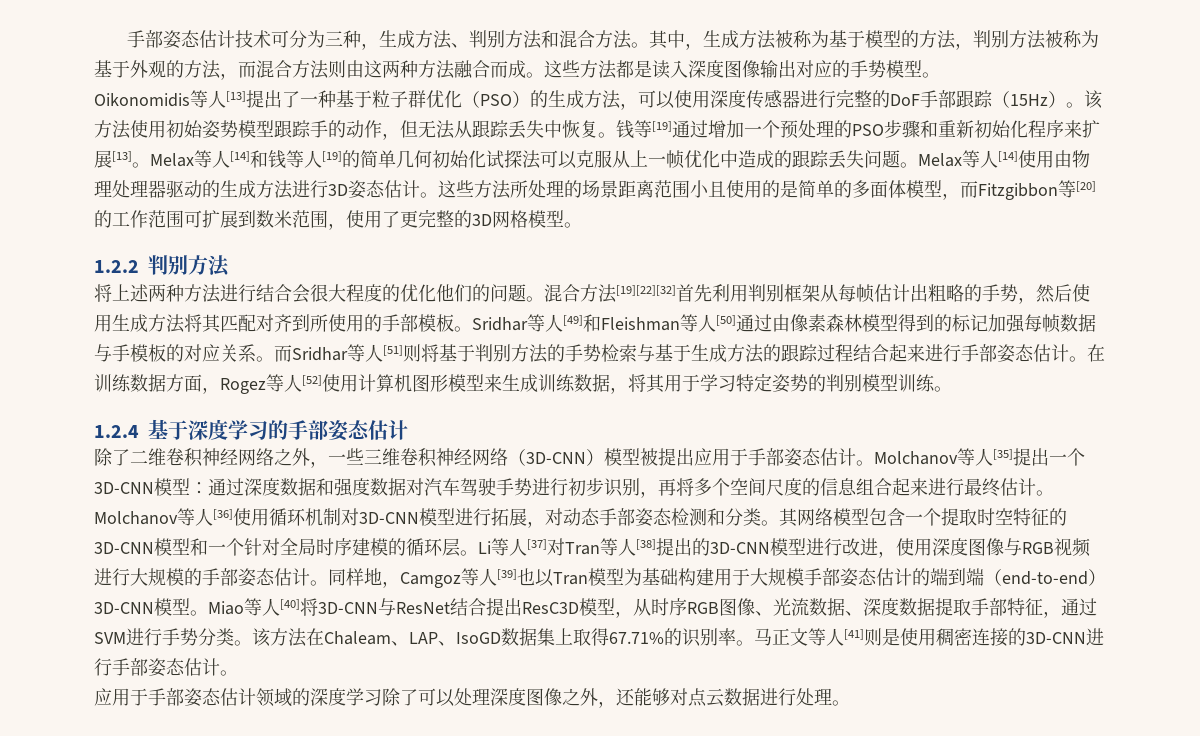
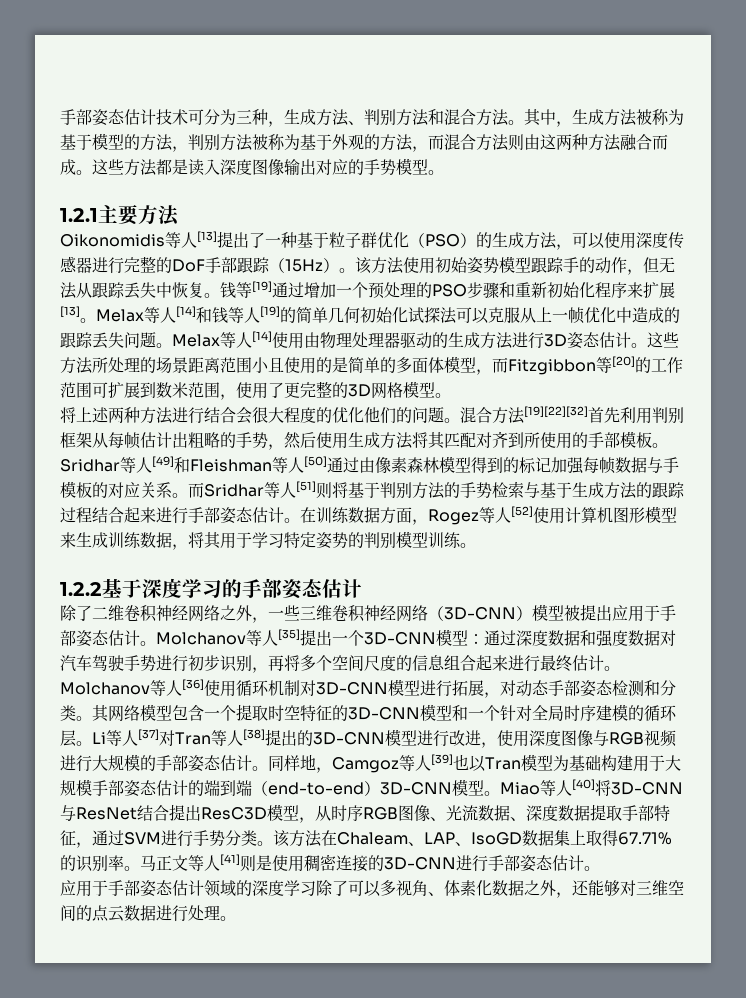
(940, 75) none -> [60,205,179,226] // 1.2.1主要方法
[94,255,230,277] // 1.2.2判别方法 -> (451, 395) none
[94,425,139,438] 1.2.4 -> [60,582,102,596] 1.2.2
[454,688,562,706] 处理深度图像 -> [380,880,524,896] 多视角、体素化数据
(688, 697) none -> [636,880,684,896] [60,905,92,921] 三维空间的

